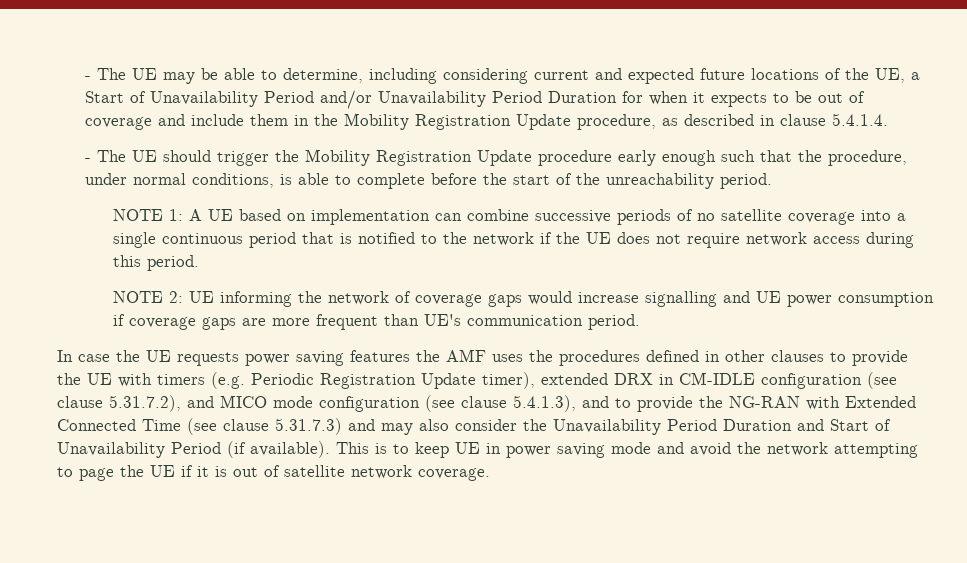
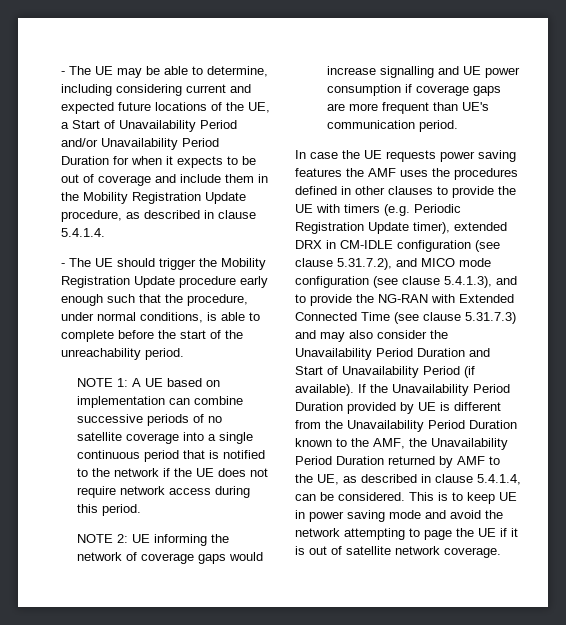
(330, 449) none -> [358,384,510,396] [295,402,501,414] [295,420,517,432] [295,438,508,450] [295,456,500,468] [295,474,521,485] [295,492,405,501] If the Unavailability Period Duration provided by UE is different from the Unavailability Period Duration known to the AMF, the Unavailability Period Duration returned by AMF to the UE, as described in clause 5.4.1.4, can be considered.

